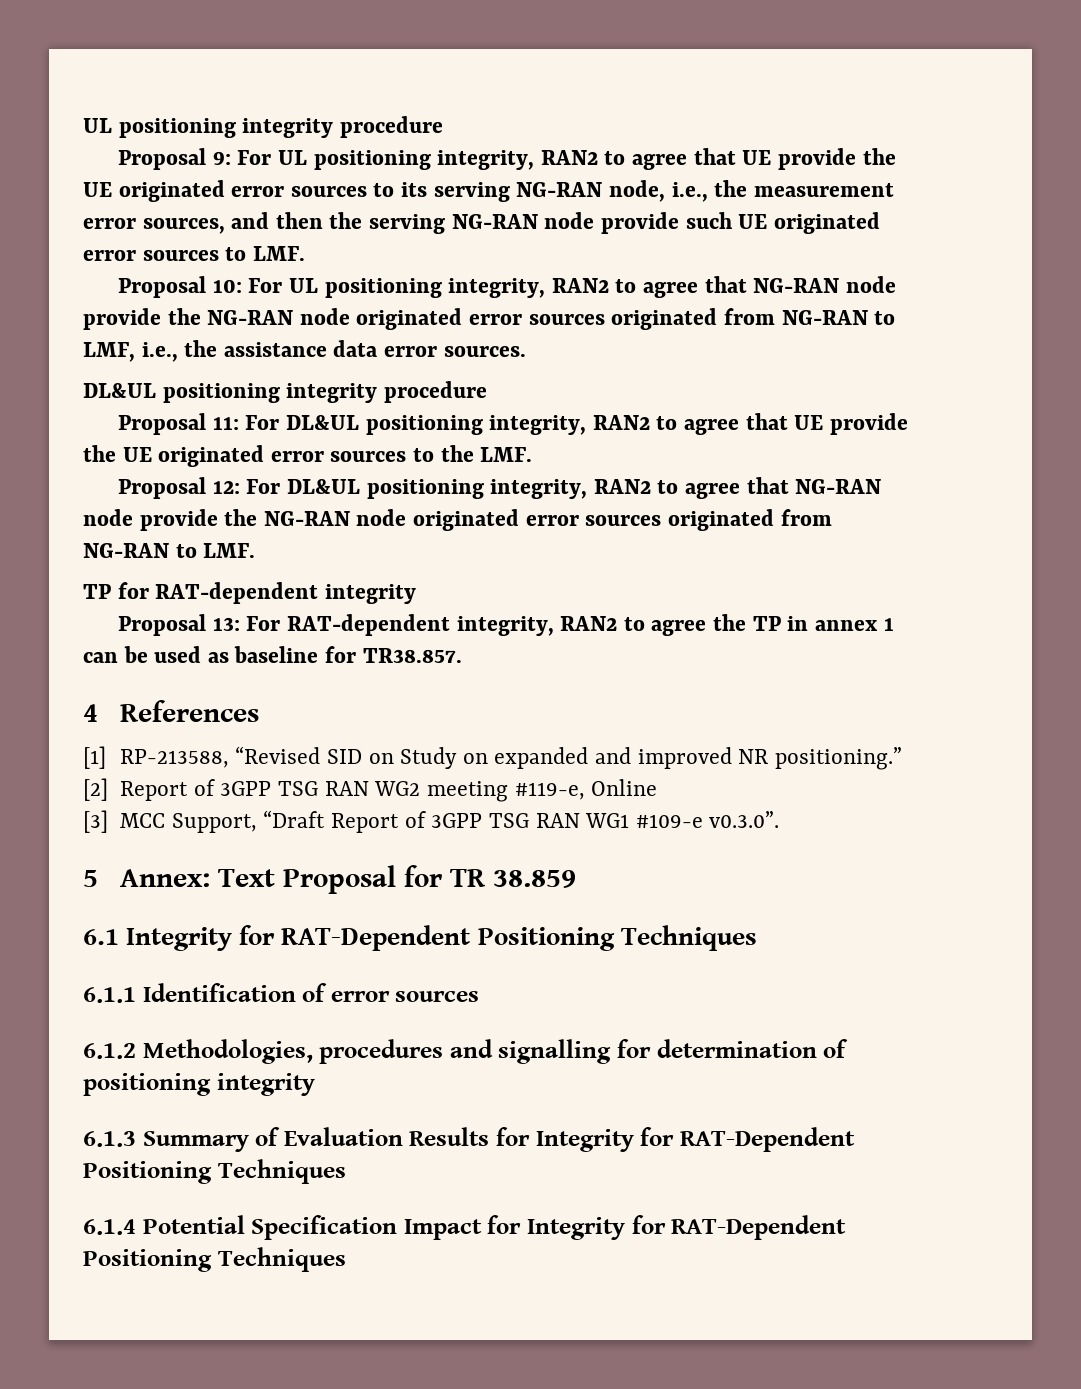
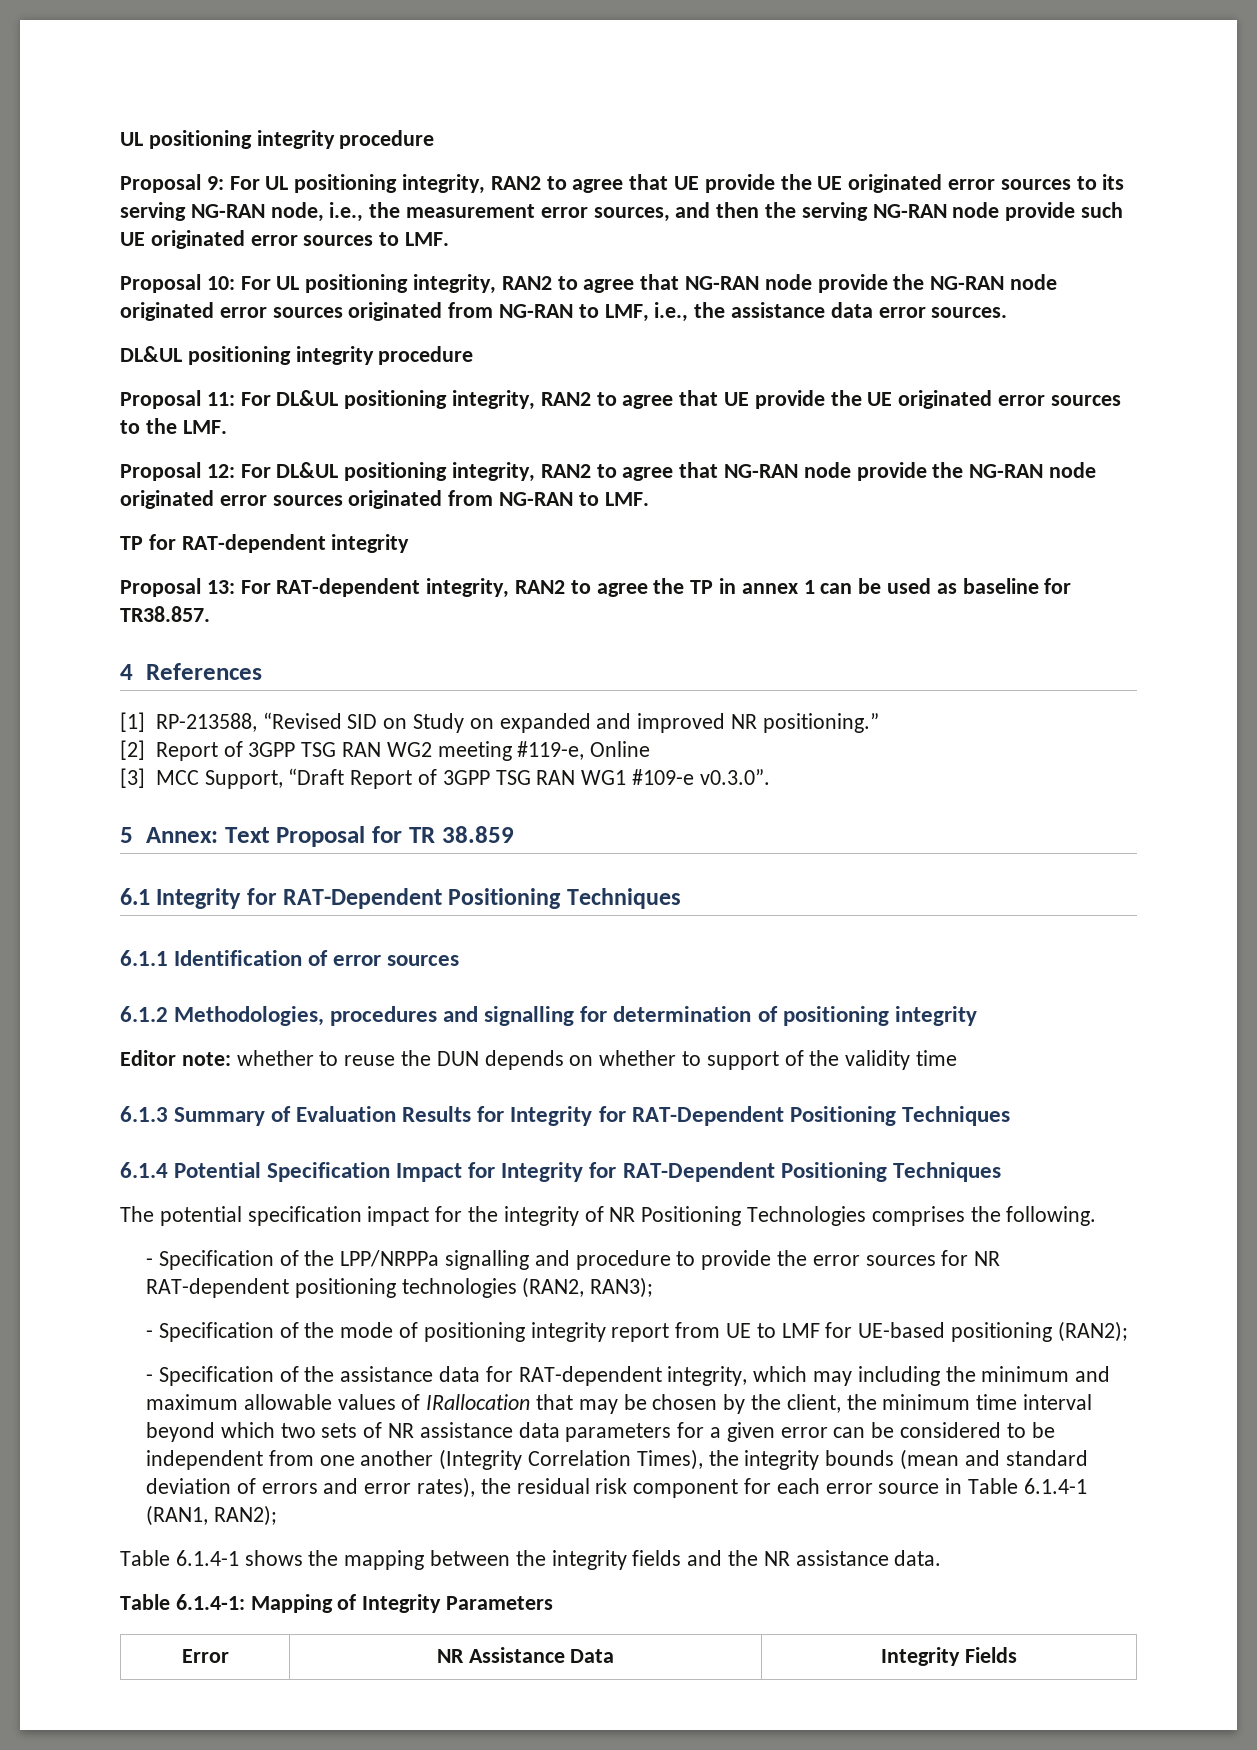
(315, 1084) none -> [120,1050,958,1070] // Editor note: whether to reuse the DUN depends on whether to support of the validity time
(346, 1259) none -> [120,1206,1097,1226] [145,1250,1001,1270] [145,1277,654,1298] [145,1321,1128,1342] [145,1366,1111,1386] [145,1394,1092,1414] [145,1422,1055,1442] [145,1449,1088,1470] [145,1477,1087,1498] [145,1505,277,1526] [120,1550,942,1570] [120,1594,554,1613] [181,1649,229,1663] [436,1647,615,1663] [881,1647,1017,1666] // The potential specification impact for the integrity of NR Positioning Technologies comprises the following. // - Specification of the LPP/NRPPa signalling and procedure to provide the error sources for NR RAT-dependent positioning technologies (RAN2, RAN3); // - Specification of the mode of positioning integrity report from UE to LMF for UE-based positioning (RAN2); // - Specification of the assistance data for RAT-dependent integrity, which may including the minimum and maximum allowable values of IRallocation that may be chosen by the client, the minimum time interval beyond which two sets of NR assistance data parameters for a given error can be considered to be independent from one another (Integrity Correlation Times), the integrity bounds (mean and standard deviation of errors and error rates), the residual risk component for each error source in Table 6.1.4-1 (RAN1, RAN2); // Table 6.1.4-1 shows the mapping between the integrity fields and the NR assistance data. // Table 6.1.4-1: Mapping of Integrity Parameters // Error | NR Assistance Data | Integrity Fields

